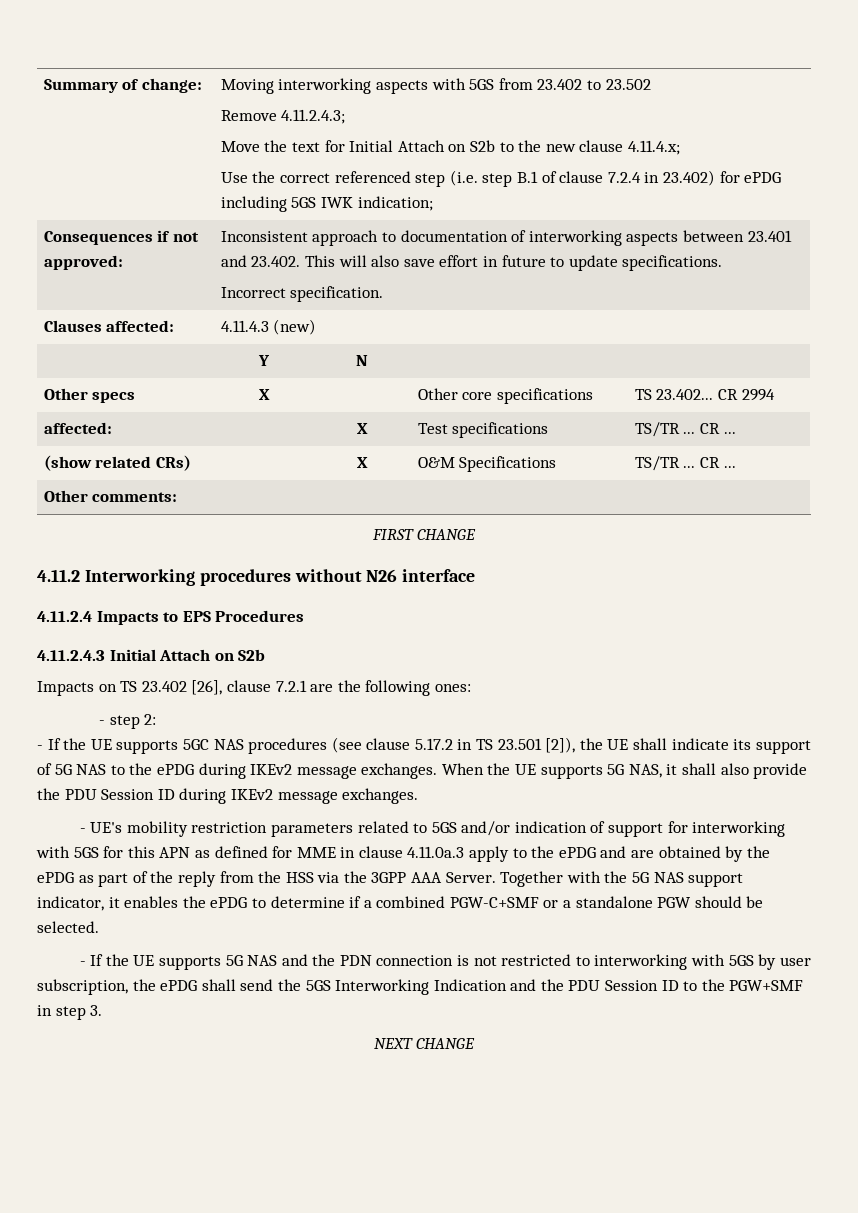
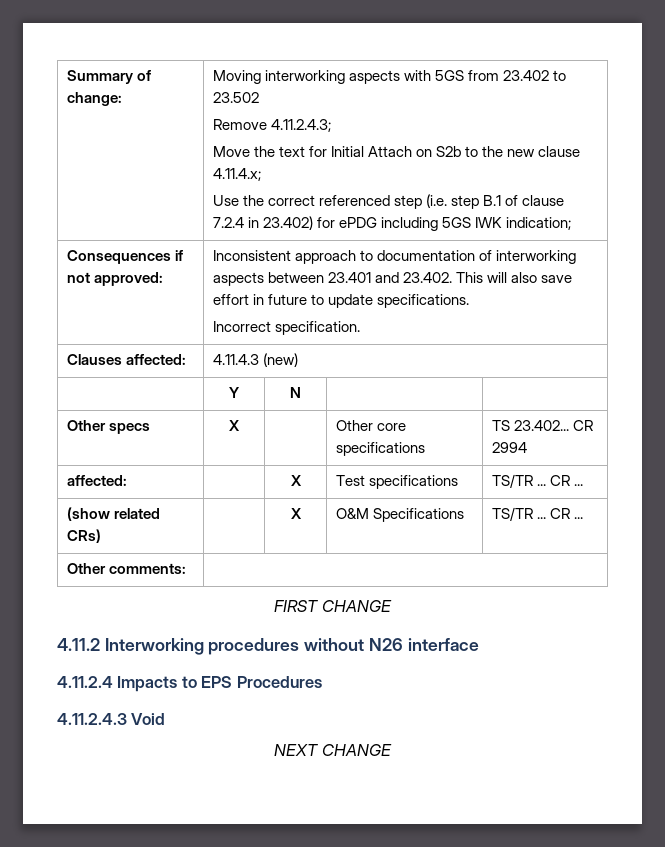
[109,649,266,661] [37,680,471,696] [99,714,157,729] [37,737,811,754] [37,763,808,779] [37,788,419,804] [79,821,786,837] [36,846,770,862] [37,871,744,887] [37,896,764,911] [37,921,99,933] [79,954,811,970] [37,979,804,995] [37,1005,103,1020] Initial Attach on S2b // Impacts on TS 23.402 [26], clause 7.2.1 are the following ones: // - step 2: // - If the UE supports 5GC NAS procedures (see clause 5.17.2 in TS 23.501 [2]), the UE shall indicate its support of 5G NAS to the ePDG during IKEv2 message exchanges. When the UE supports 5G NAS, it shall also provide the PDU Session ID during IKEv2 message exchanges. // - UE's mobility restriction parameters related to 5GS and/or indication of support for interworking with 5GS for this APN as defined for MME in clause 4.11.0a.3 apply to the ePDG and are obtained by the ePDG as part of the reply from the HSS via the 3GPP AAA Server. Together with the 5G NAS support indicator, it enables the ePDG to determine if a combined PGW-C+SMF or a standalone PGW should be selected. // - If the UE supports 5G NAS and the PDN connection is not restricted to interworking with 5GS by user subscription, the ePDG shall send the 5GS Interworking Indication and the PDU Session ID to the PGW+SMF in step 3. -> [131,713,166,725] Void

